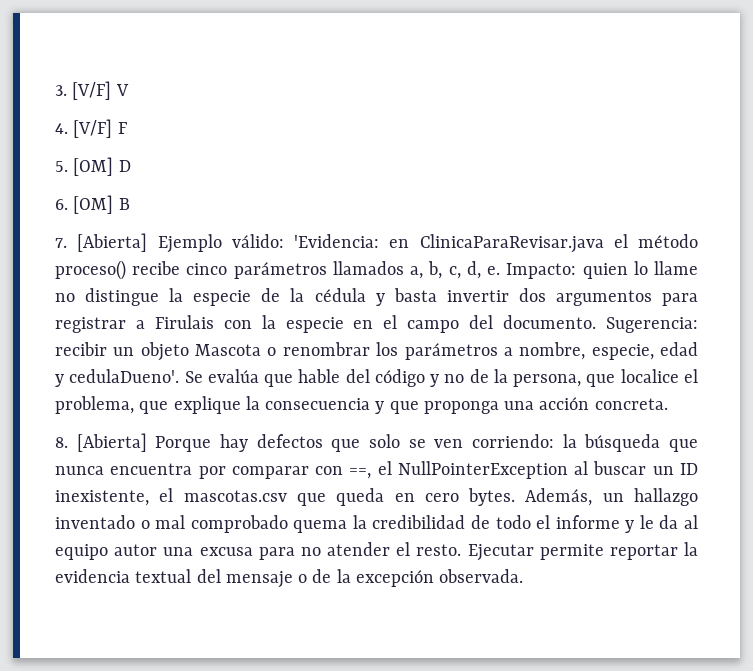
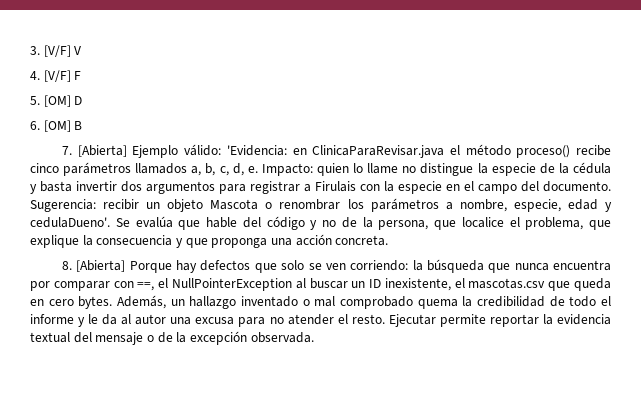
[55,544,108,560] equipo -> (132, 319) none

